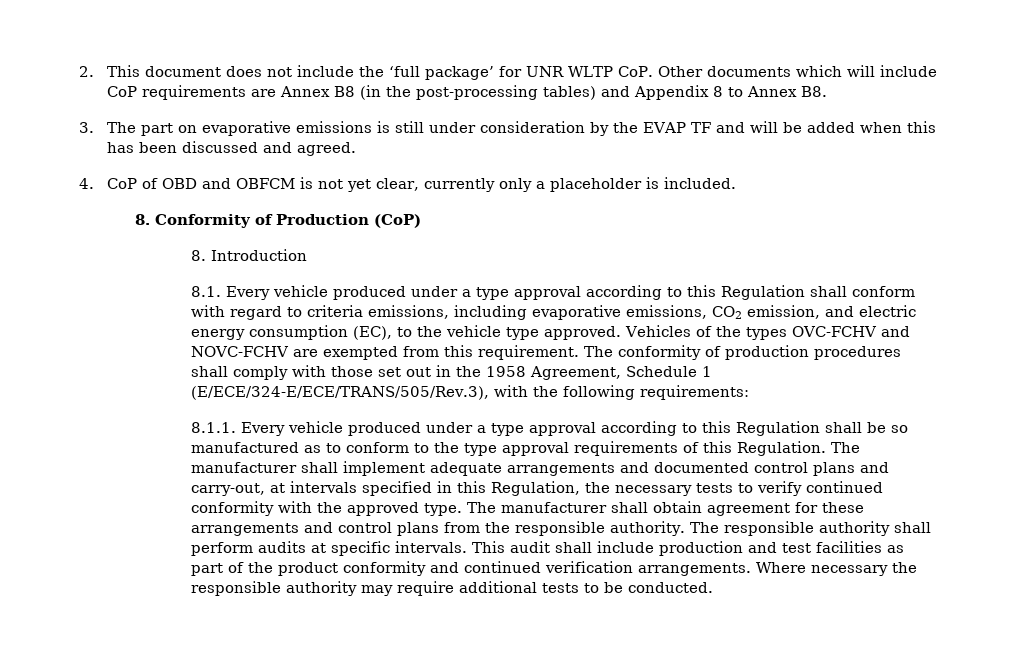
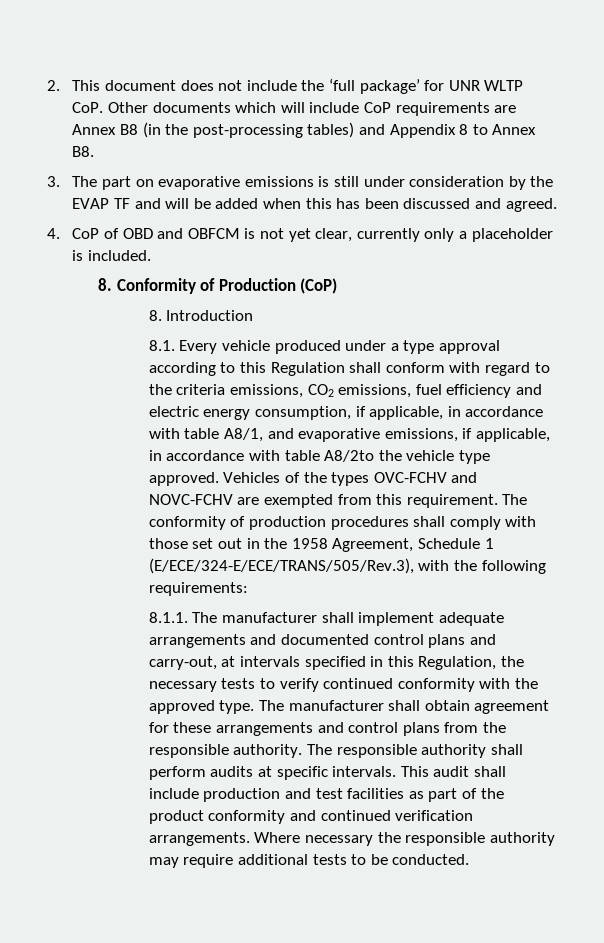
(303, 312) none -> [148,384,172,395] the
[454,305,917,320] [191,325,413,340] including evaporative emissions, CO2 emission, and electric energy consumption (EC), to -> [307,384,543,398] [148,406,544,420] [148,428,551,442] [148,450,375,462] CO2 emissions, fuel efficiency and electric energy consumption, if applicable, in accordance with table A8/1, and evaporative emissions, if applicable, in accordance with table A8/2to
[241,421,909,436] [191,441,827,456] Every vehicle produced under a type approval according to this Regulation shall be so manufactured as to conform to the type approval requirements of this Regulation. -> (188, 617) none

